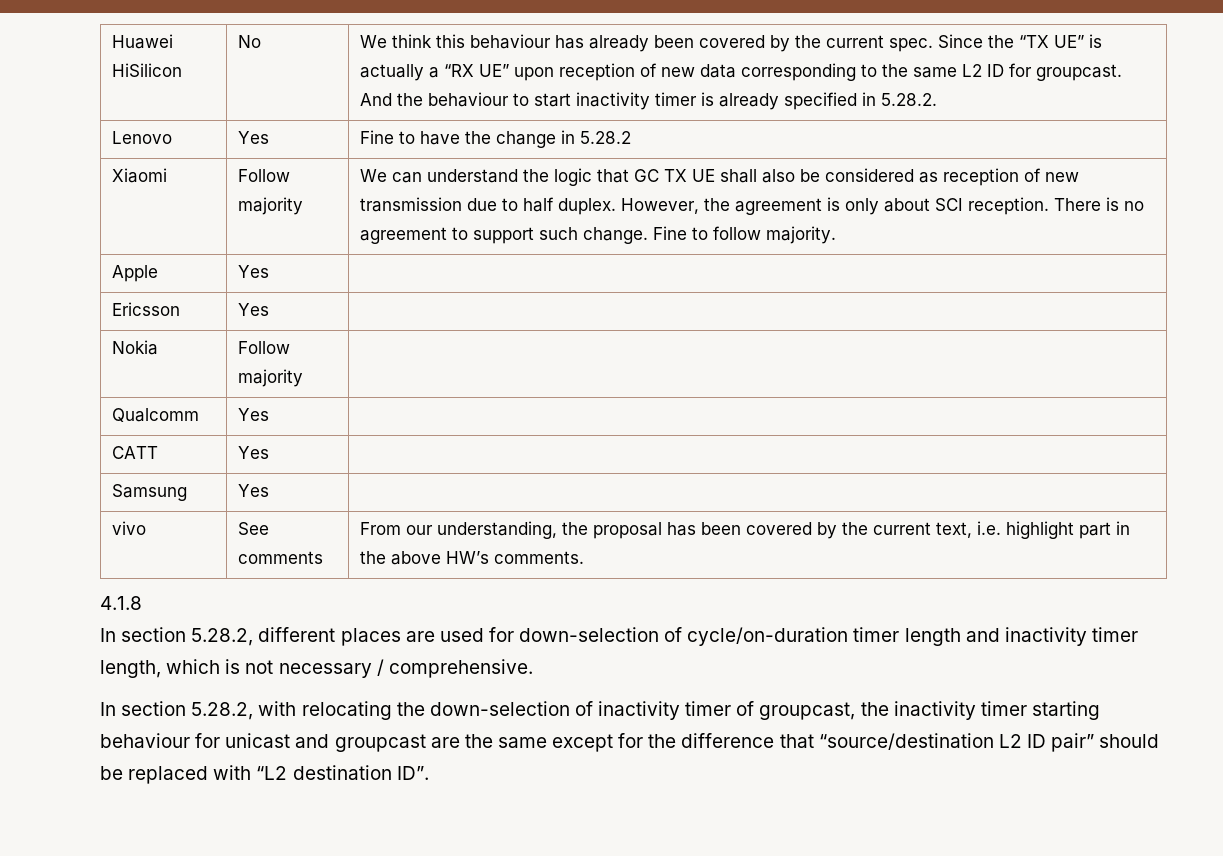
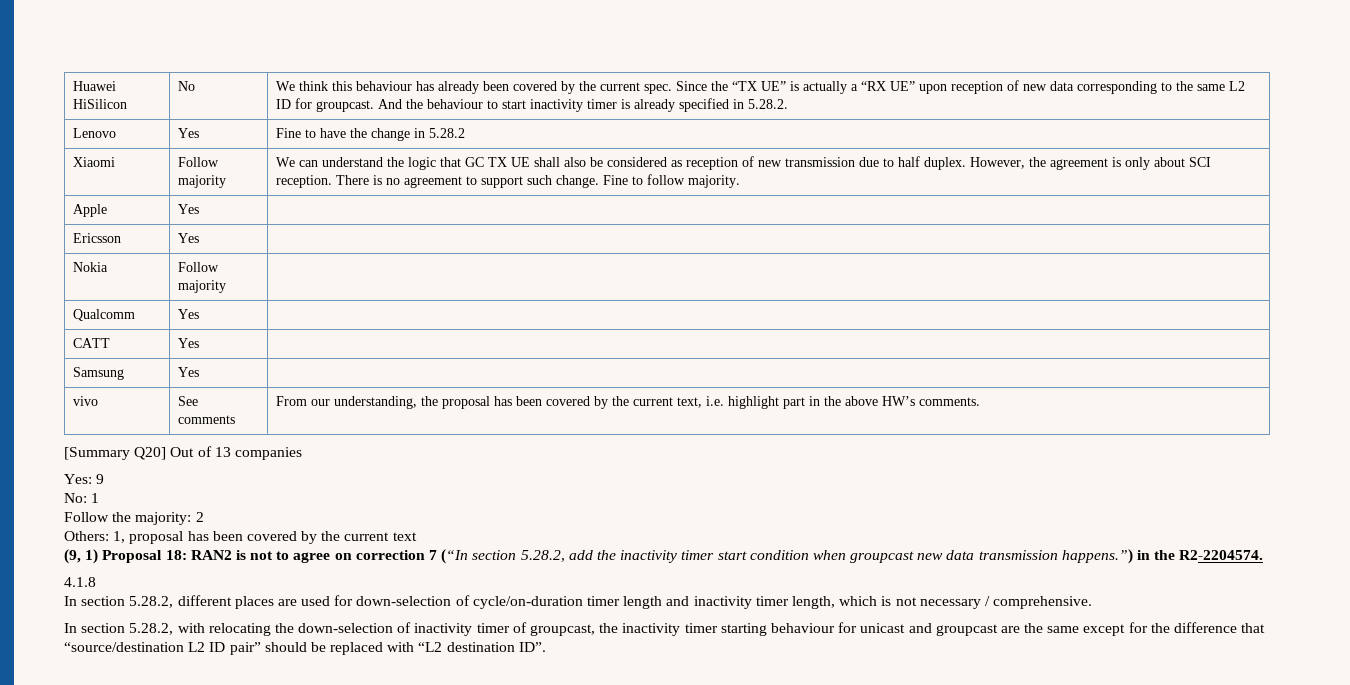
(585, 557) none -> [64,446,302,460] [64,474,105,484] [64,493,100,503] [64,512,204,525] [64,531,417,544] [64,549,1264,564] // [Summary Q20] Out of 13 companies // Yes: 9 // No: 1 // Follow the majority: 2 // Others: 1, proposal has been covered by the current text // (9, 1) Proposal 18: RAN2 is not to agree on correction 7 (“In section 5.28.2, add the inactivity timer start condition when groupcast new data transmission happens.”) in the R2-2204574.

